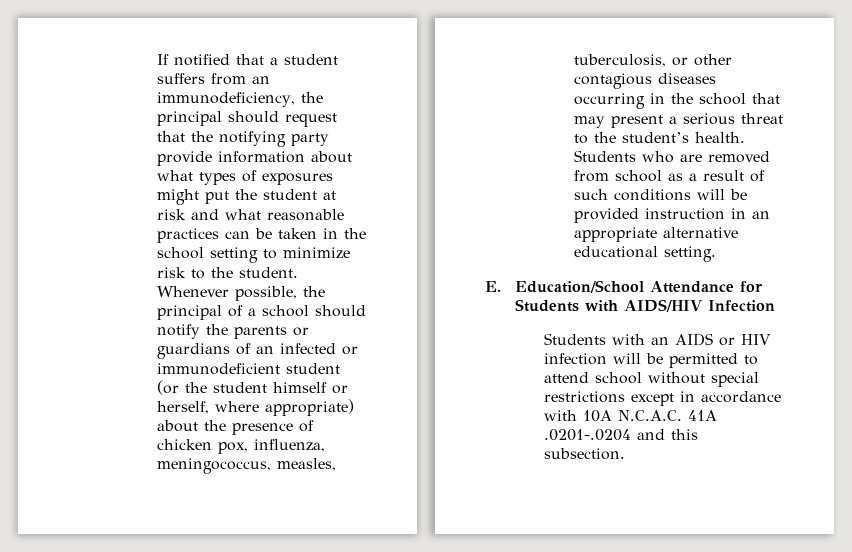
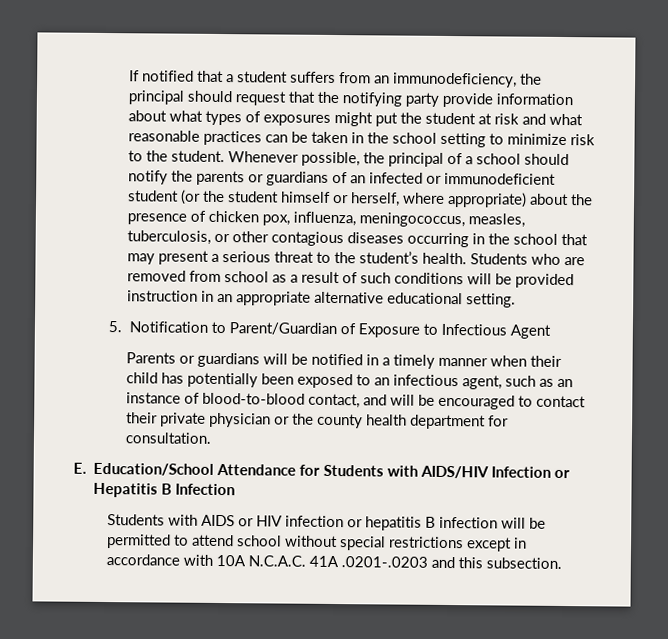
(716, 254) none -> [108,321,551,339] [125,352,562,369] [125,372,573,390] [125,392,586,410] [125,412,509,430] [124,432,212,444] // 5. Notification to Parent/Guardian of Exposure to Infectious Agent // Parents or guardians will be notified in a timely manner when their child has potentially been exposed to an infectious agent, such as an instance of blood-to-blood contact, and will be encouraged to contact their private physician or the county health department for consultation.
[544,333,670,345] // Students with an -> [554,469,571,479] [93,482,236,498] [107,514,199,526] or Hepatitis B Infection // Students with
(608, 359) none -> [347,516,499,531] or hepatitis B infection
[544,429,632,441] .0201-.0204 -> [341,556,429,568] .0201-.0203

